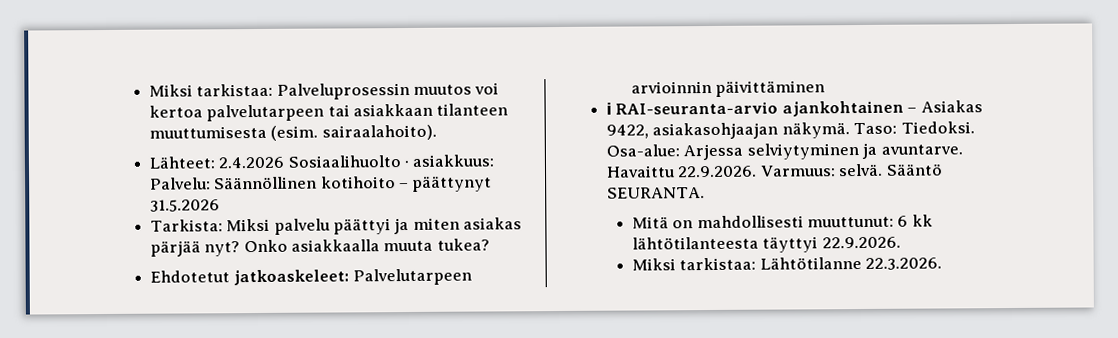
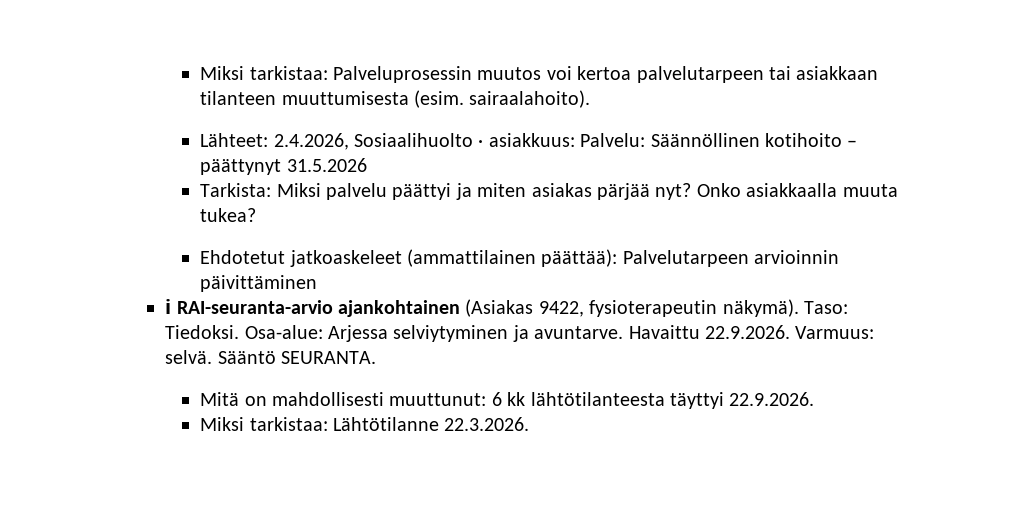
[218,156,285,169] 2.4.2026 -> [273,133,349,150] 2.4.2026,
[233,269,350,286] jatkoaskeleet: -> [289,249,618,267] jatkoaskeleet (ammattilainen päättää):
[907,100,983,113] [605,122,850,140] – Asiakas 9422, asiakasohjaajan näkymä. -> [465,299,799,317] (Asiakas 9422, fysioterapeutin näkymä).

